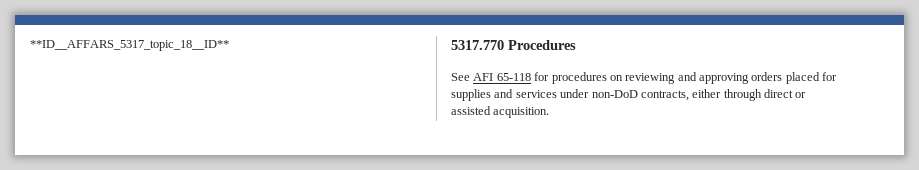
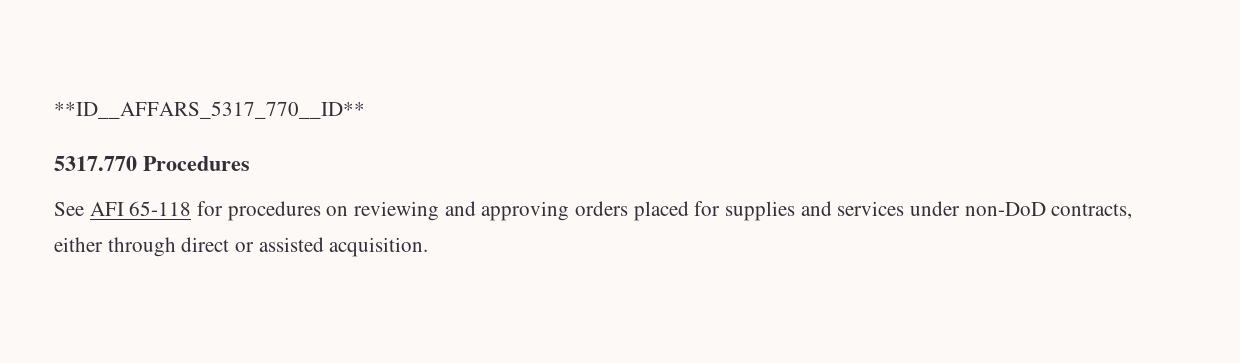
[30,40,229,51] **ID__AFFARS_5317_topic_18__ID** -> [54,101,365,119] **ID__AFFARS_5317_770__ID**

